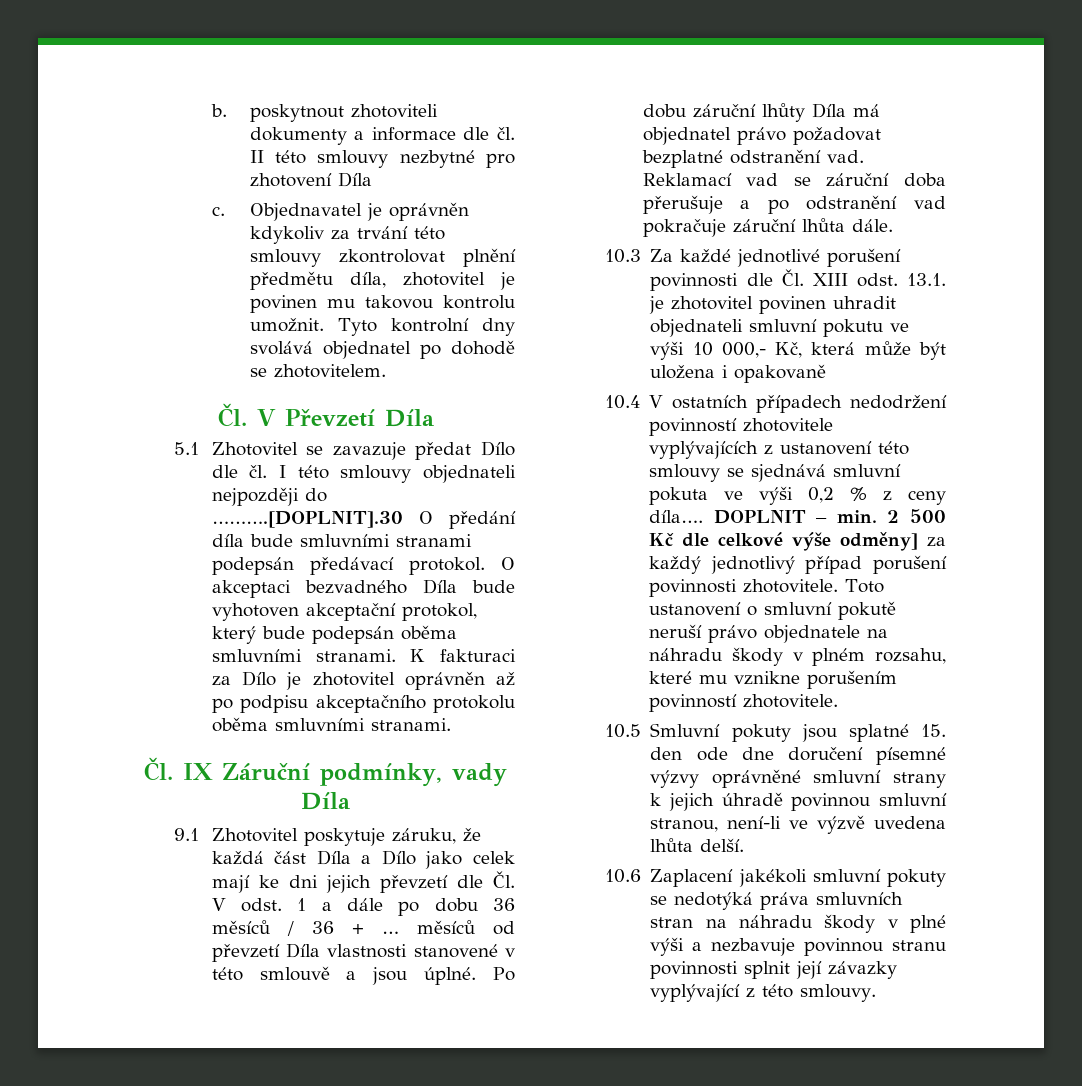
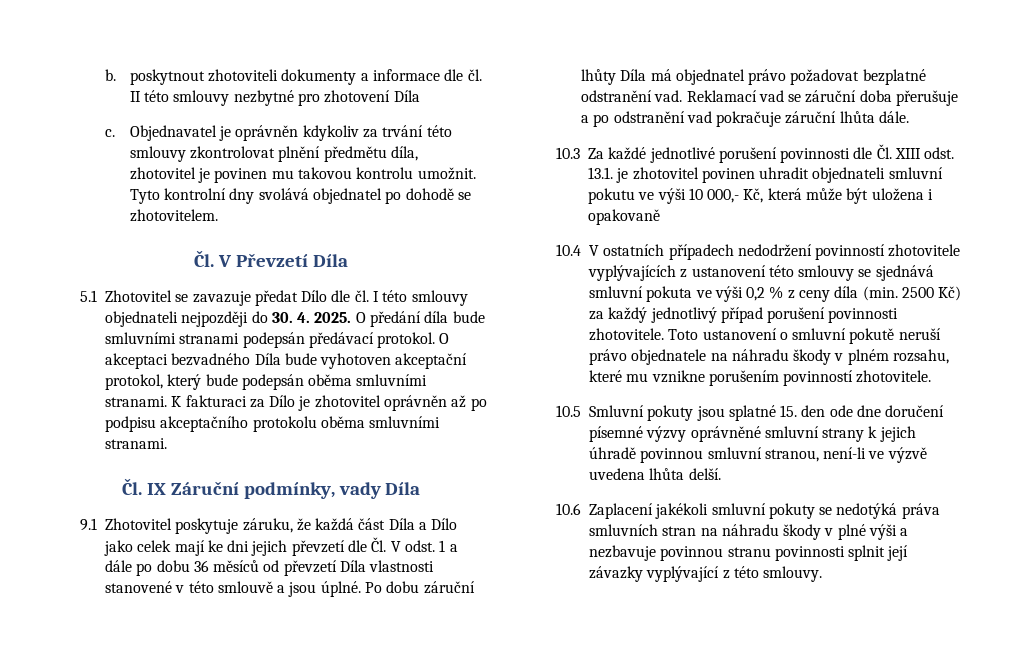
[211,511,403,528] ……….[DOPLNIT].30 -> [271,312,352,323] 30. 4. 2025.
[286,920,475,936] / 36 + … měsíců -> (260, 566) none
[649,509,946,524] [649,532,919,551] díla…. DOPLNIT – min. 2 500 Kč dle celkové výše odměny] -> [834,286,962,301] díla (min. 2500 Kč)

